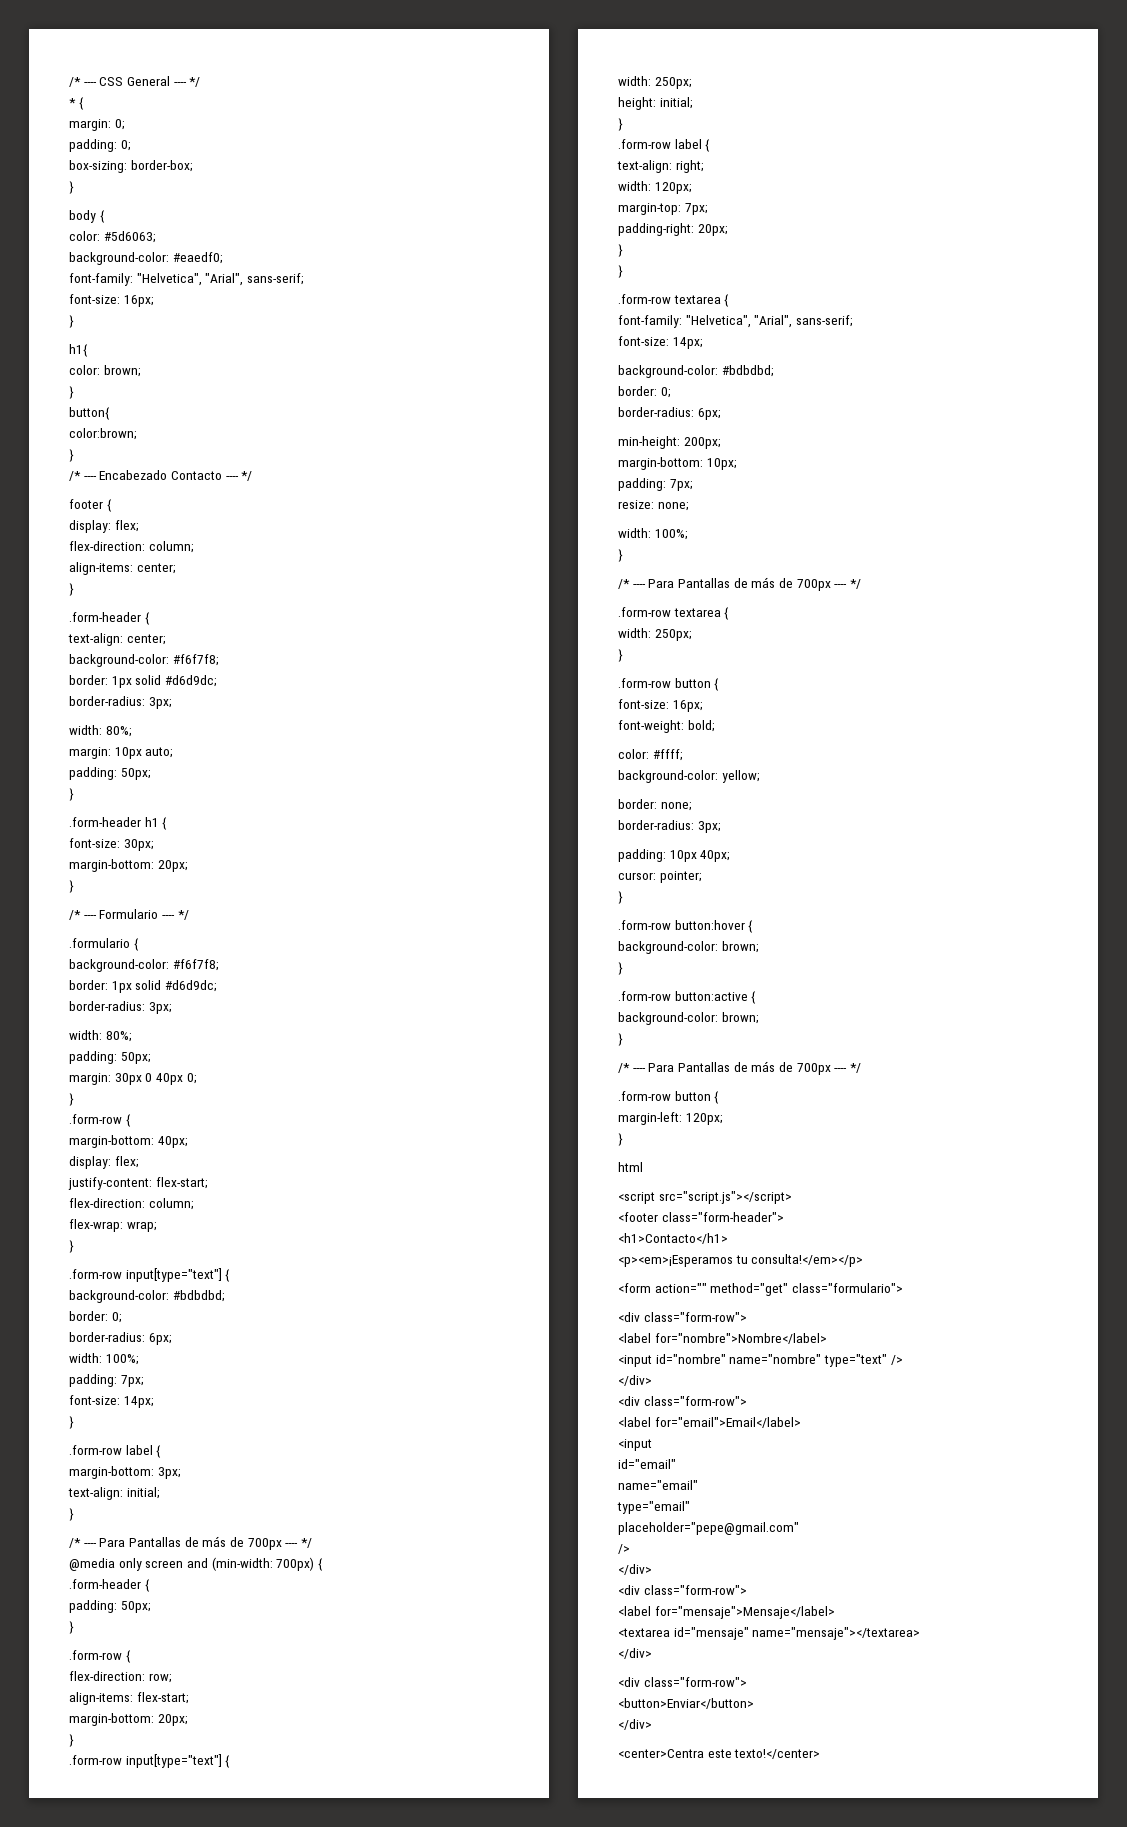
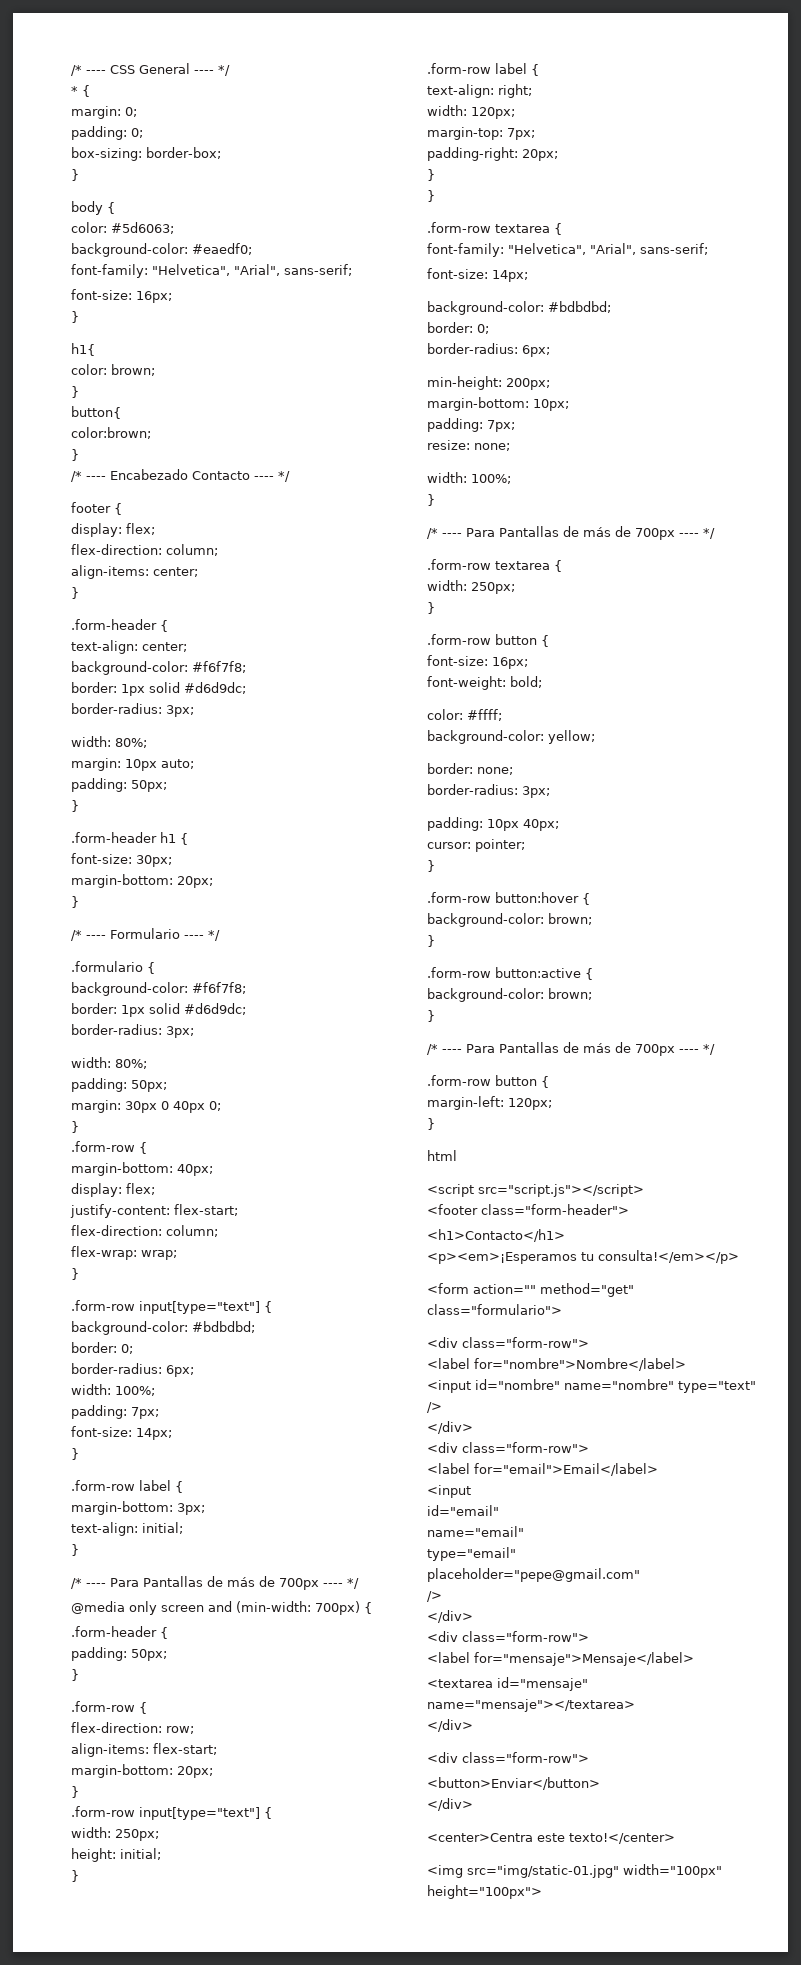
(821, 1754) none -> [427,1864,722,1878] [427,1885,542,1899] // <img src="img/static-01.jpg" width="100px" height="100px">

